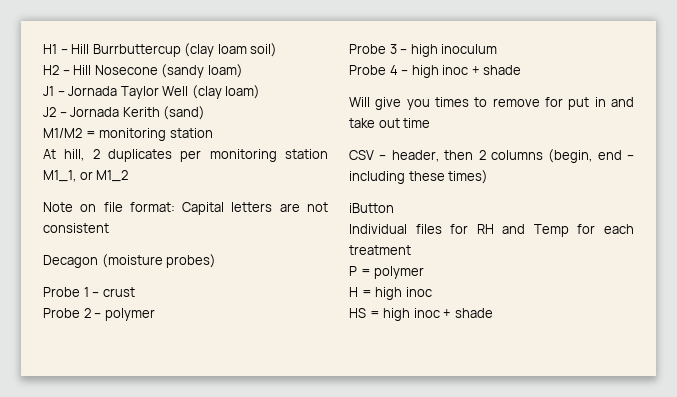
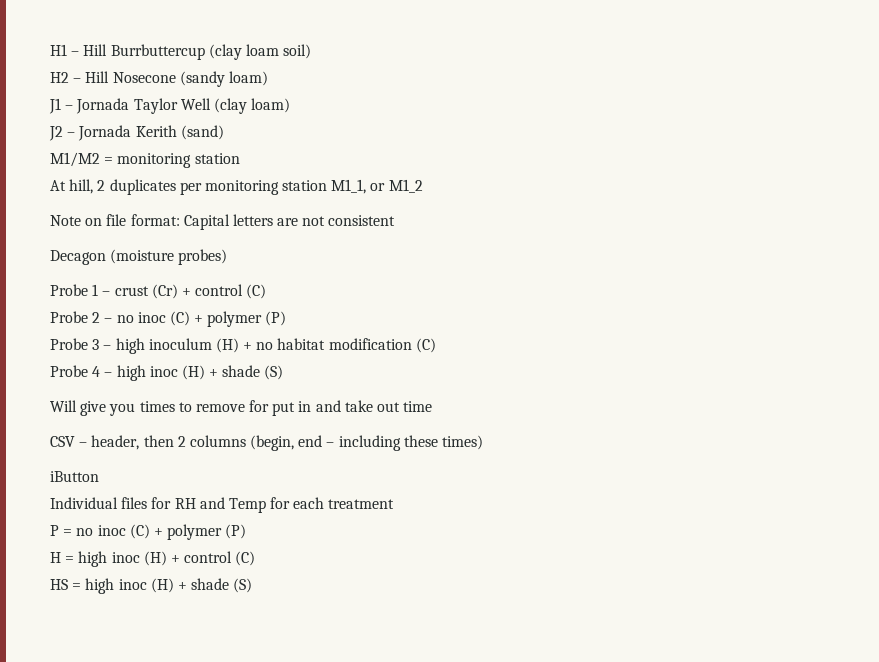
(135, 292) none -> [151,284,267,299] (Cr) + control (C)
[104,308,155,321] polymer -> [116,311,287,327] no inoc (C) + polymer (P)
(498, 49) none -> [215,338,436,353] (H) + no habitat modification (C)
[471,65,522,75] + shade -> [181,365,284,380] (H) + shade (S)
[374,266,425,279] polymer -> [76,524,247,540] no inoc (C) + polymer (P)
(432, 292) none -> [143,551,256,566] (H) + control (C)
[443,308,493,318] + shade -> [150,578,253,593] (H) + shade (S)

